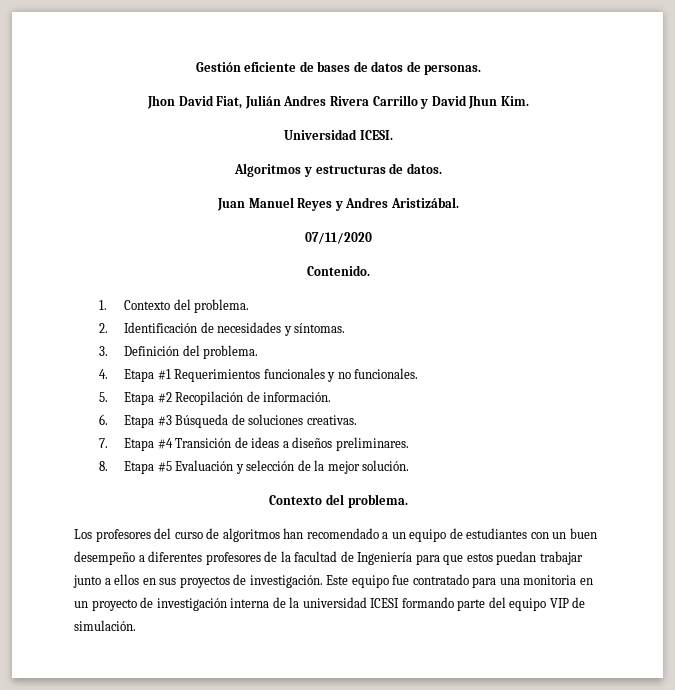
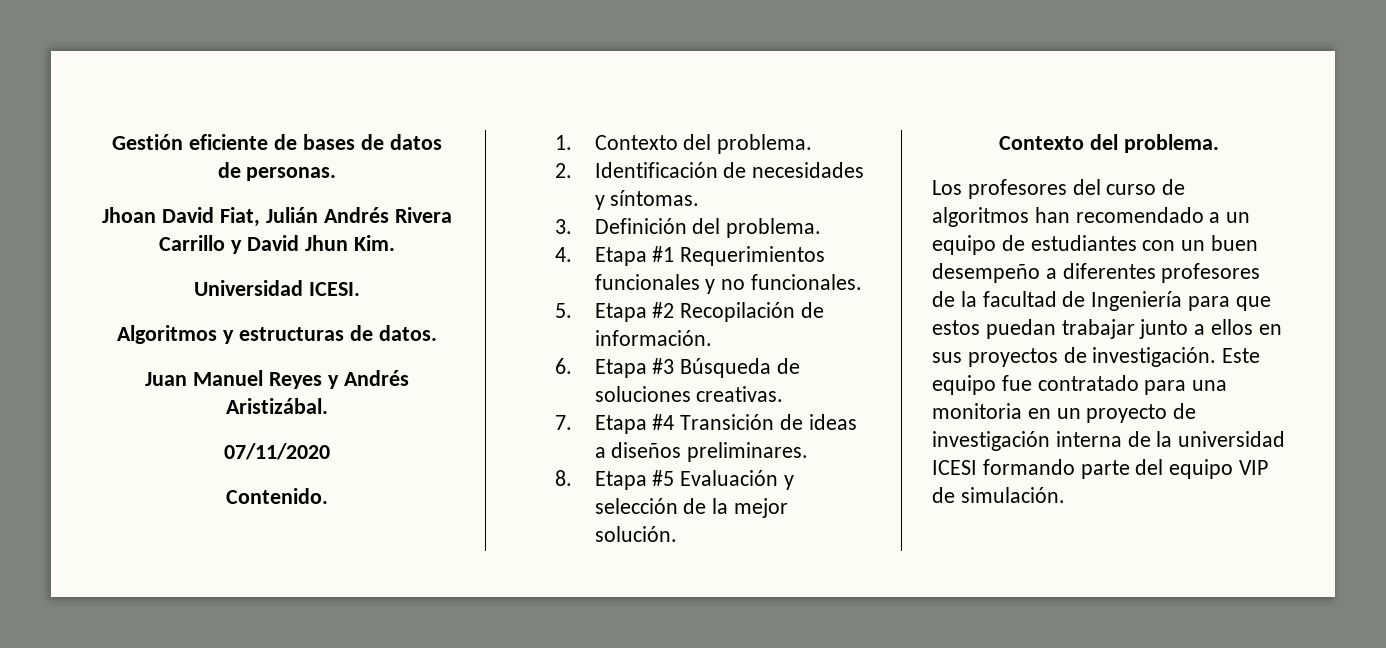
[147,95,176,109] Jhon -> [102,207,157,223] Jhoan
[283,95,327,106] Andres -> [323,207,389,223] Andrés
[345,197,389,208] Andres -> [343,370,409,386] Andrés

